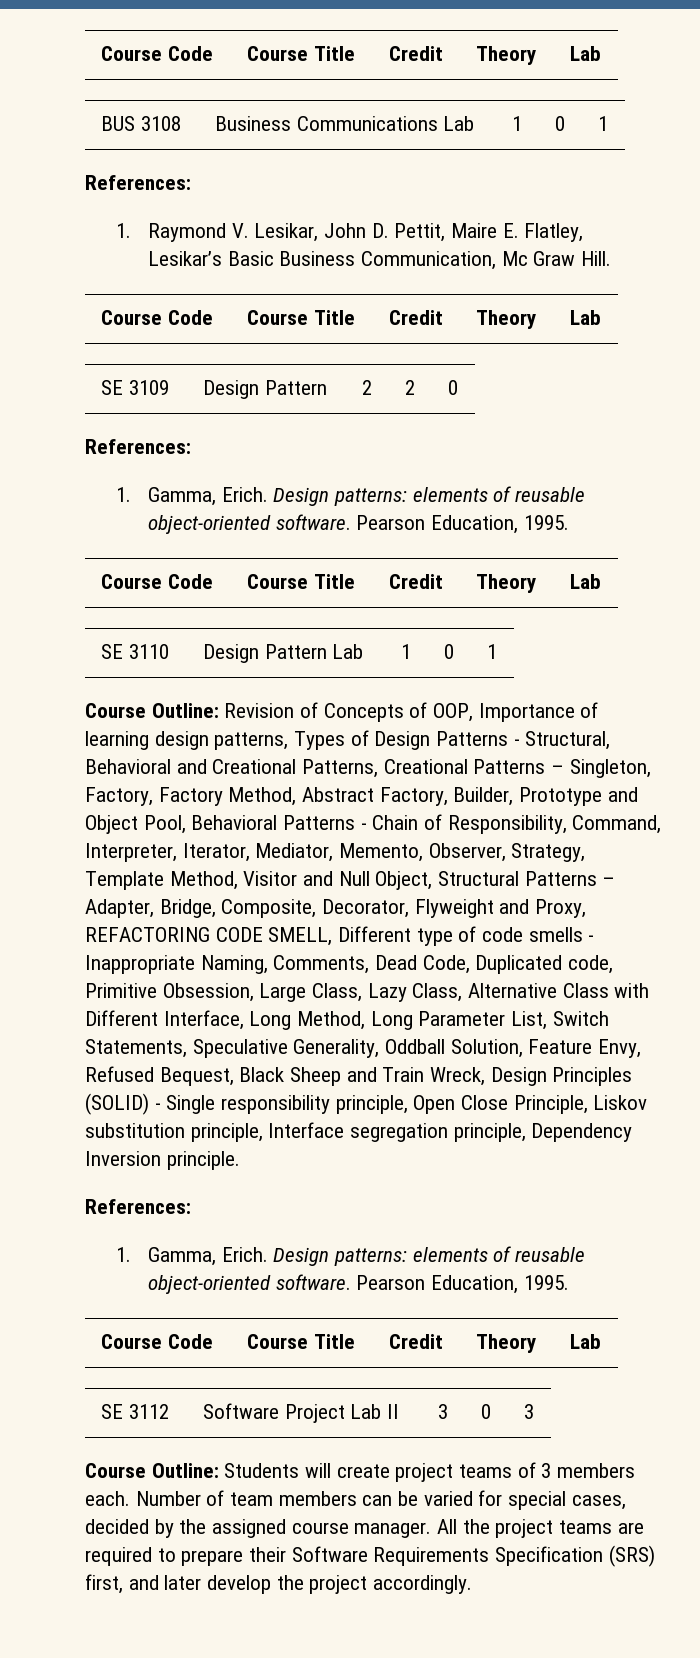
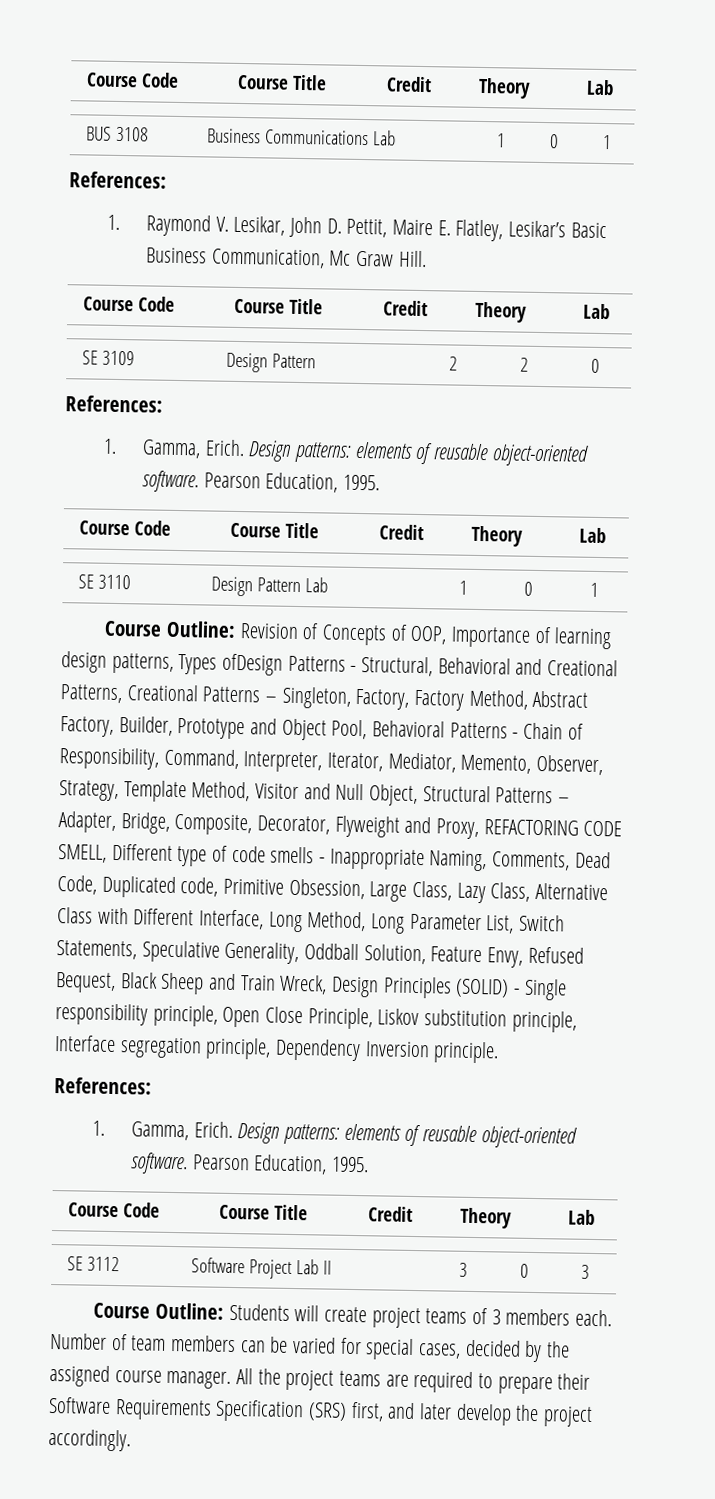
[350,730,431,750] of Design -> [222,653,284,676] ofDesign

